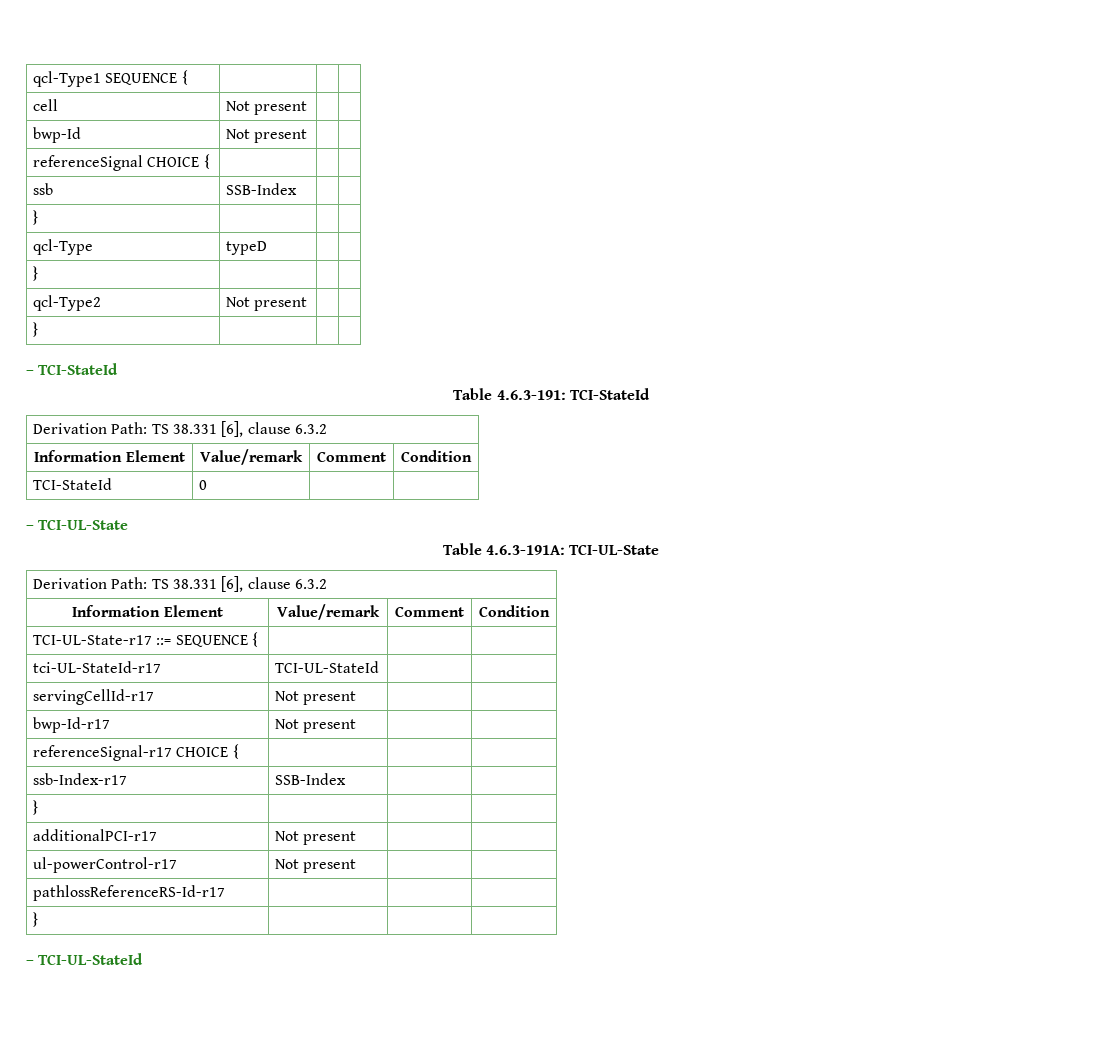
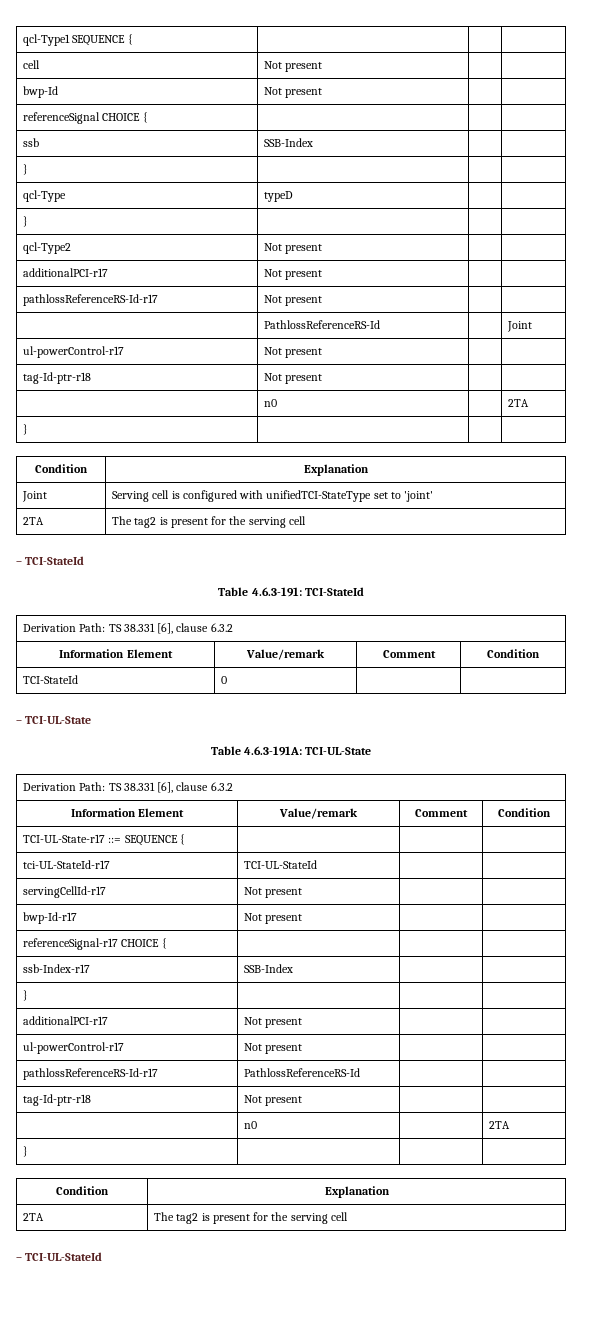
[32,322,38,337] } | | | -> [23,268,109,277] [264,269,323,280] [23,294,159,306] [264,295,323,306] [264,320,381,329] [507,321,533,332] [23,346,125,358] [264,347,323,358] [23,372,92,384] [264,373,323,384] [264,399,278,407] [508,399,530,407] [23,424,29,435] [35,464,88,473] [303,464,369,476] [22,491,48,502] [112,490,434,502] [23,517,45,525] [112,516,306,528] additionalPCI-r17 | Not present | | // pathlossReferenceRS-Id-r17 | Not present | | // | PathlossReferenceRS-Id | | Joint // ul-powerControl-r17 | Not present | | // tag-Id-ptr-r18 | Not present | | // | n0 | | 2TA // } | | | // Condition | Explanation // Joint | Serving cell is configured with unifiedTCI-StateType set to 'joint' // 2TA | The tag2 is present for the serving cell
[32,912,38,927] | | // } | | | -> [244,1068,361,1077] [23,1094,92,1106] [244,1095,303,1106] [244,1121,258,1129] [489,1121,511,1129] [23,1146,29,1157] [56,1186,109,1195] [324,1186,390,1198] [23,1213,45,1221] [154,1212,348,1224] PathlossReferenceRS-Id | | // tag-Id-ptr-r18 | Not present | | // | n0 | | 2TA // } | | | // Condition | Explanation // 2TA | The tag2 is present for the serving cell

